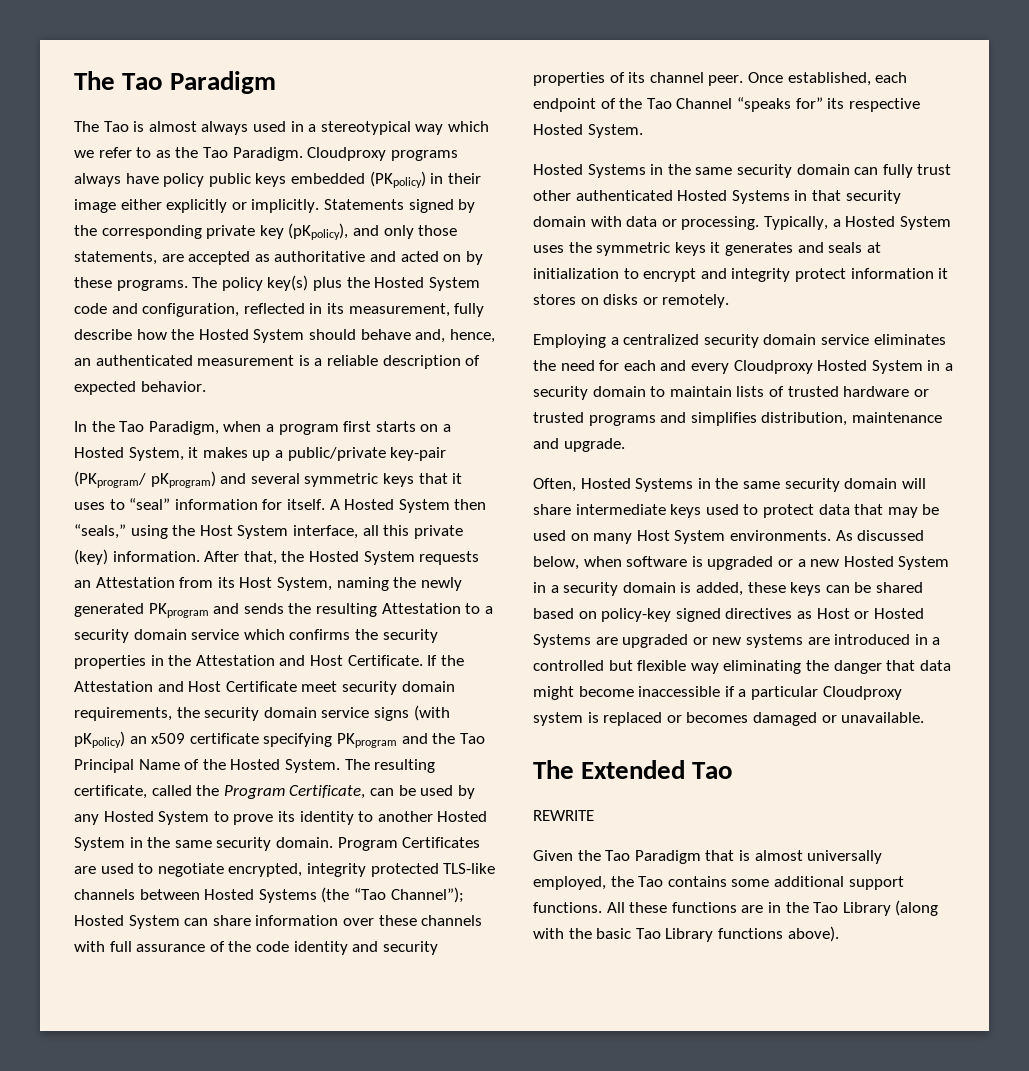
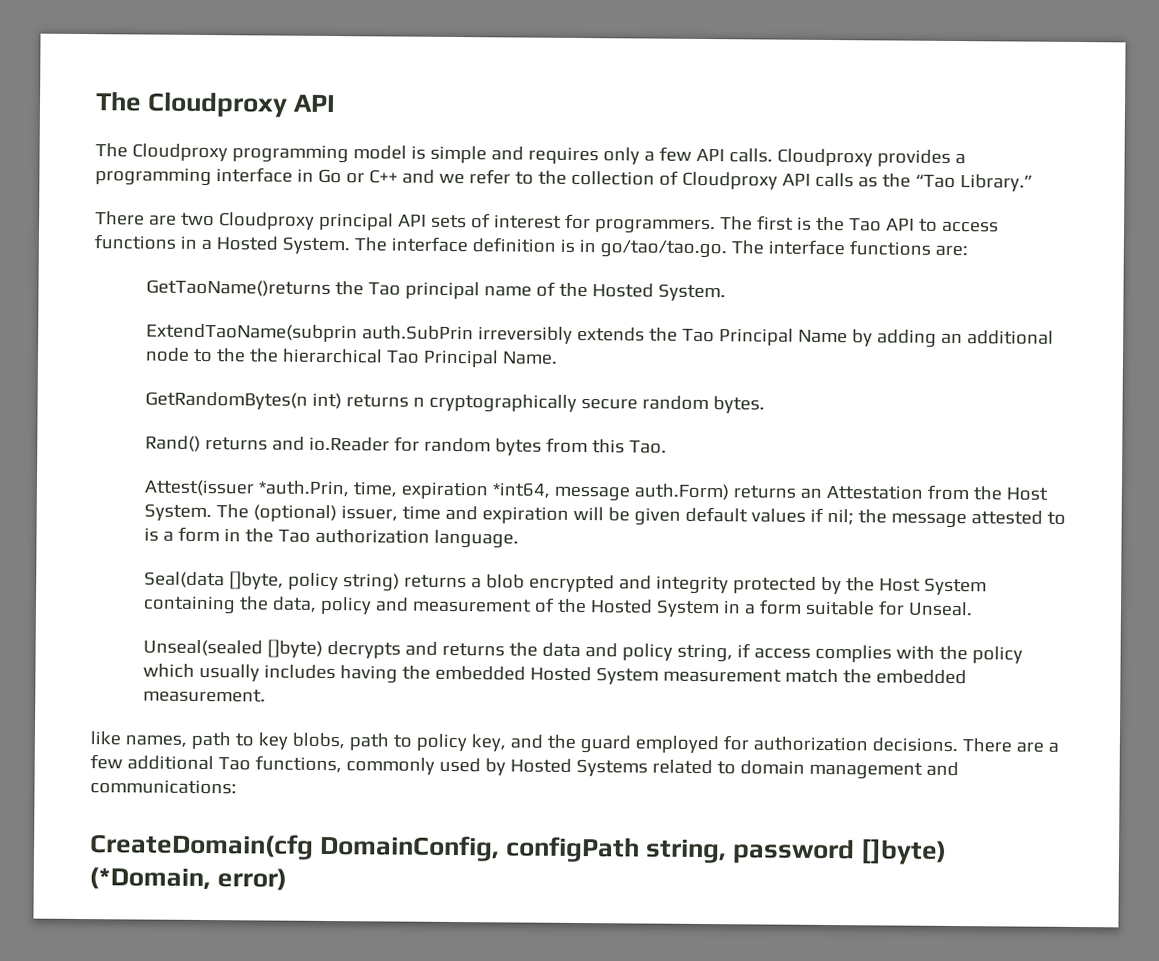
[74,71,277,94] [74,121,489,135] [74,147,458,161] [74,171,481,188] [74,199,476,213] [74,223,458,240] [74,251,483,265] [74,275,480,291] [74,303,485,317] [74,329,495,343] [74,355,481,369] [74,381,206,395] [74,421,451,435] [74,447,447,461] [74,471,463,488] [74,498,487,513] [74,524,463,539] [74,549,480,565] [74,577,462,591] [74,603,493,618] [74,629,438,643] [74,655,464,669] [74,681,455,695] [74,705,450,721] [74,731,485,748] [74,759,436,773] [74,785,475,799] [74,811,488,825] [74,837,481,851] [74,863,496,877] [74,887,464,903] [74,915,483,929] [74,941,438,955] [533,72,908,86] [533,97,920,112] [533,124,643,138] [533,164,952,178] [533,190,901,204] [533,216,951,230] [533,242,881,256] [533,268,949,282] [533,294,730,308] [533,334,946,348] [533,360,953,374] [533,386,929,400] [533,412,942,426] [533,438,625,452] [533,478,926,492] [533,504,940,518] [533,530,925,544] [533,556,950,570] [533,582,923,596] [533,608,924,622] [533,634,941,648] [533,660,951,674] [533,686,902,700] [533,712,925,726] [533,760,734,779] [533,810,594,821] [533,850,883,864] [533,876,904,890] [533,900,939,916] [533,926,839,942] The Tao Paradigm // The Tao is almost always used in a stereotypical way which we refer to as the Tao Paradigm. Cloudproxy programs always have policy public keys embedded (PKpolicy) in their image either explicitly or implicitly. Statements signed by the corresponding private key (pKpolicy), and only those statements, are accepted as authoritative and acted on by these programs. The policy key(s) plus the Hosted System code and configuration, reflected in its measurement, fully describe how the Hosted System should behave and, hence, an authenticated measurement is a reliable description of expected behavior. // In the Tao Paradigm, when a program first starts on a Hosted System, it makes up a public/private key-pair (PKprogram/ pKprogram) and several symmetric keys that it uses to “seal” information for itself. A Hosted System then “seals,” using the Host System interface, all this private (key) information. After that, the Hosted System requests an Attestation from its Host System, naming the newly generated PKprogram and sends the resulting Attestation to a security domain service which confirms the security properties in the Attestation and Host Certificate. If the Attestation and Host Certificate meet security domain requirements, the security domain service signs (with pKpolicy) an x509 certificate specifying PKprogram and the Tao Principal Name of the Hosted System. The resulting certificate, called the Program Certificate, can be used by any Hosted System to prove its identity to another Hosted System in the same security domain. Program Certificates are used to negotiate encrypted, integrity protected TLS-like channels between Hosted Systems (the “Tao Channel”); Hosted System can share information over these channels with full assurance of the code identity and security properties of its channel peer. Once established, each endpoint of the Tao Channel “speaks for” its respective Hosted System. // Hosted Systems in the same security domain can fully trust other authenticated Hosted Systems in that security domain with data or processing. Typically, a Hosted System uses the symmetric keys it generates and seals at initialization to encrypt and integrity protect information it stores on disks or remotely. // Employing a centralized security domain service eliminates the need for each and every Cloudproxy Hosted System in a security domain to maintain lists of trusted hardware or trusted programs and simplifies distribution, maintenance and upgrade. // Often, Hosted Systems in the same security domain will share intermediate keys used to protect data that may be used on many Host System environments. As discussed below, when software is upgraded or a new Hosted System in a security domain is added, these keys can be shared based on policy-key signed directives as Host or Hosted Systems are upgraded or new systems are introduced in a controlled but flexible way eliminating the danger that data might become inaccessible if a particular Cloudproxy system is replaced or becomes damaged or unavailable. // The Extended Tao // REWRITE // Given the Tao Paradigm that is almost universally employed, the Tao contains some additional support functions. All these functions are in the Tao Library (along with the basic Tao Library functions above). -> [95,91,337,118] [95,143,966,167] [95,167,1033,192] [95,211,999,235] [94,234,968,259] [145,279,726,302] [145,323,1054,348] [144,347,558,368] [144,391,765,414] [144,435,667,456] [143,479,1048,502] [143,503,1066,529] [143,526,519,549] [143,571,987,596] [142,595,973,618] [142,639,1023,664] [142,663,967,685] [142,688,266,703] [90,731,1059,754] [90,754,959,780] [90,779,237,795] [89,833,948,865] [89,867,288,891] The Cloudproxy API // The Cloudproxy programming model is simple and requires only a few API calls. Cloudproxy provides a programming interface in Go or C++ and we refer to the collection of Cloudproxy API calls as the “Tao Library.” // There are two Cloudproxy principal API sets of interest for programmers. The first is the Tao API to access functions in a Hosted System. The interface definition is in go/tao/tao.go. The interface functions are: // GetTaoName()returns the Tao principal name of the Hosted System. // ExtendTaoName(subprin auth.SubPrin irreversibly extends the Tao Principal Name by adding an additional node to the the hierarchical Tao Principal Name. // GetRandomBytes(n int) returns n cryptographically secure random bytes. // Rand() returns and io.Reader for random bytes from this Tao. // Attest(issuer *auth.Prin, time, expiration *int64, message auth.Form) returns an Attestation from the Host System. The (optional) issuer, time and expiration will be given default values if nil; the message attested to is a form in the Tao authorization language. // Seal(data []byte, policy string) returns a blob encrypted and integrity protected by the Host System containing the data, policy and measurement of the Hosted System in a form suitable for Unseal. // Unseal(sealed []byte) decrypts and returns the data and policy string, if access complies with the policy which usually includes having the embedded Hosted System measurement match the embedded measurement. // like names, path to key blobs, path to policy key, and the guard employed for authorization decisions. There are a few additional Tao functions, commonly used by Hosted Systems related to domain management and communications: // CreateDomain(cfg DomainConfig, configPath string, password []byte) (*Domain, error)

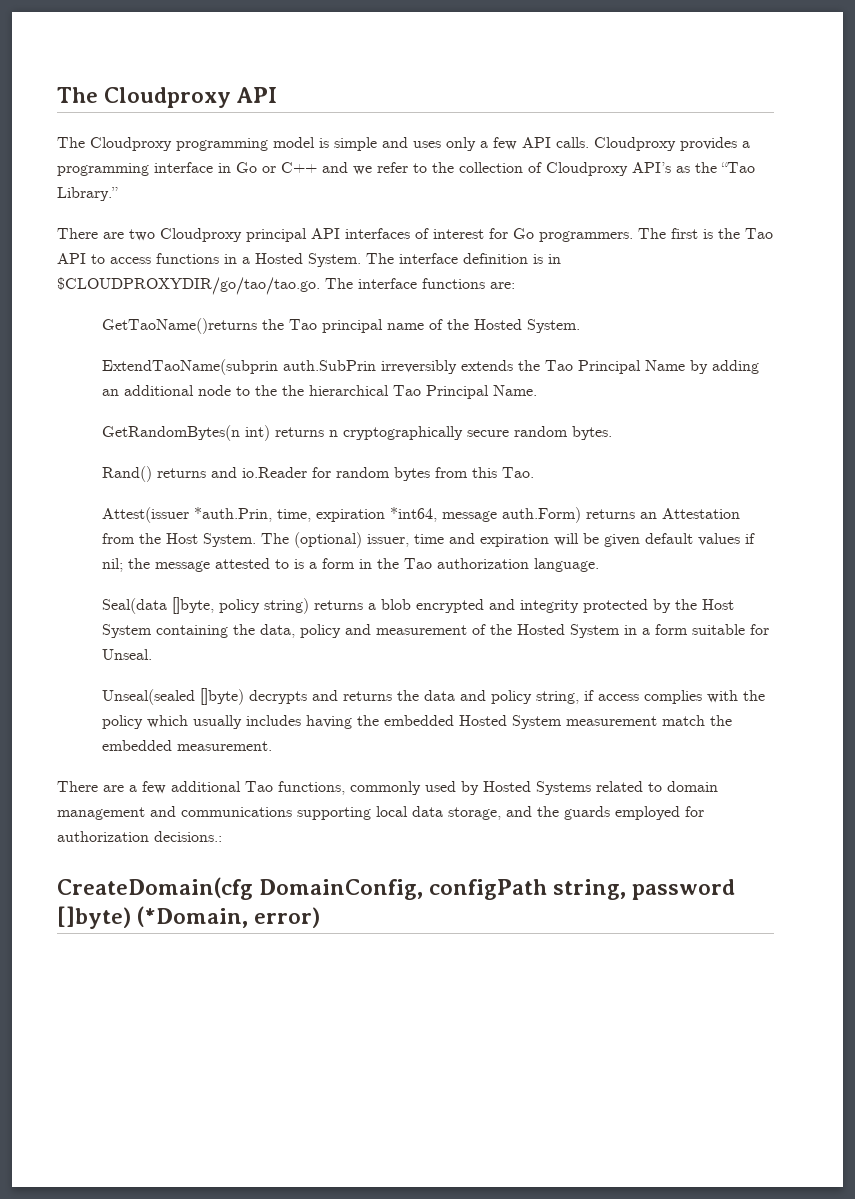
[527,146,599,165] requires -> [413,141,441,148] uses
[781,172,854,188] API calls -> [632,162,671,173] API’s
[430,214,467,229] sets -> [345,228,410,239] interfaces
(591, 221) none -> [513,228,534,239] Go
[599,239,727,259] go/tao/tao.go. -> [57,277,320,295] $CLOUDPROXYDIR/go/tao/tao.go.
[90,731,958,754] like names, path to key blobs, path to policy key, and the guard employed for authorization decisions. -> (273, 746) none
[90,779,237,795] communications: -> [181,806,704,820] [57,831,222,842] communications supporting local data storage, and the guards employed for authorization decisions.:

